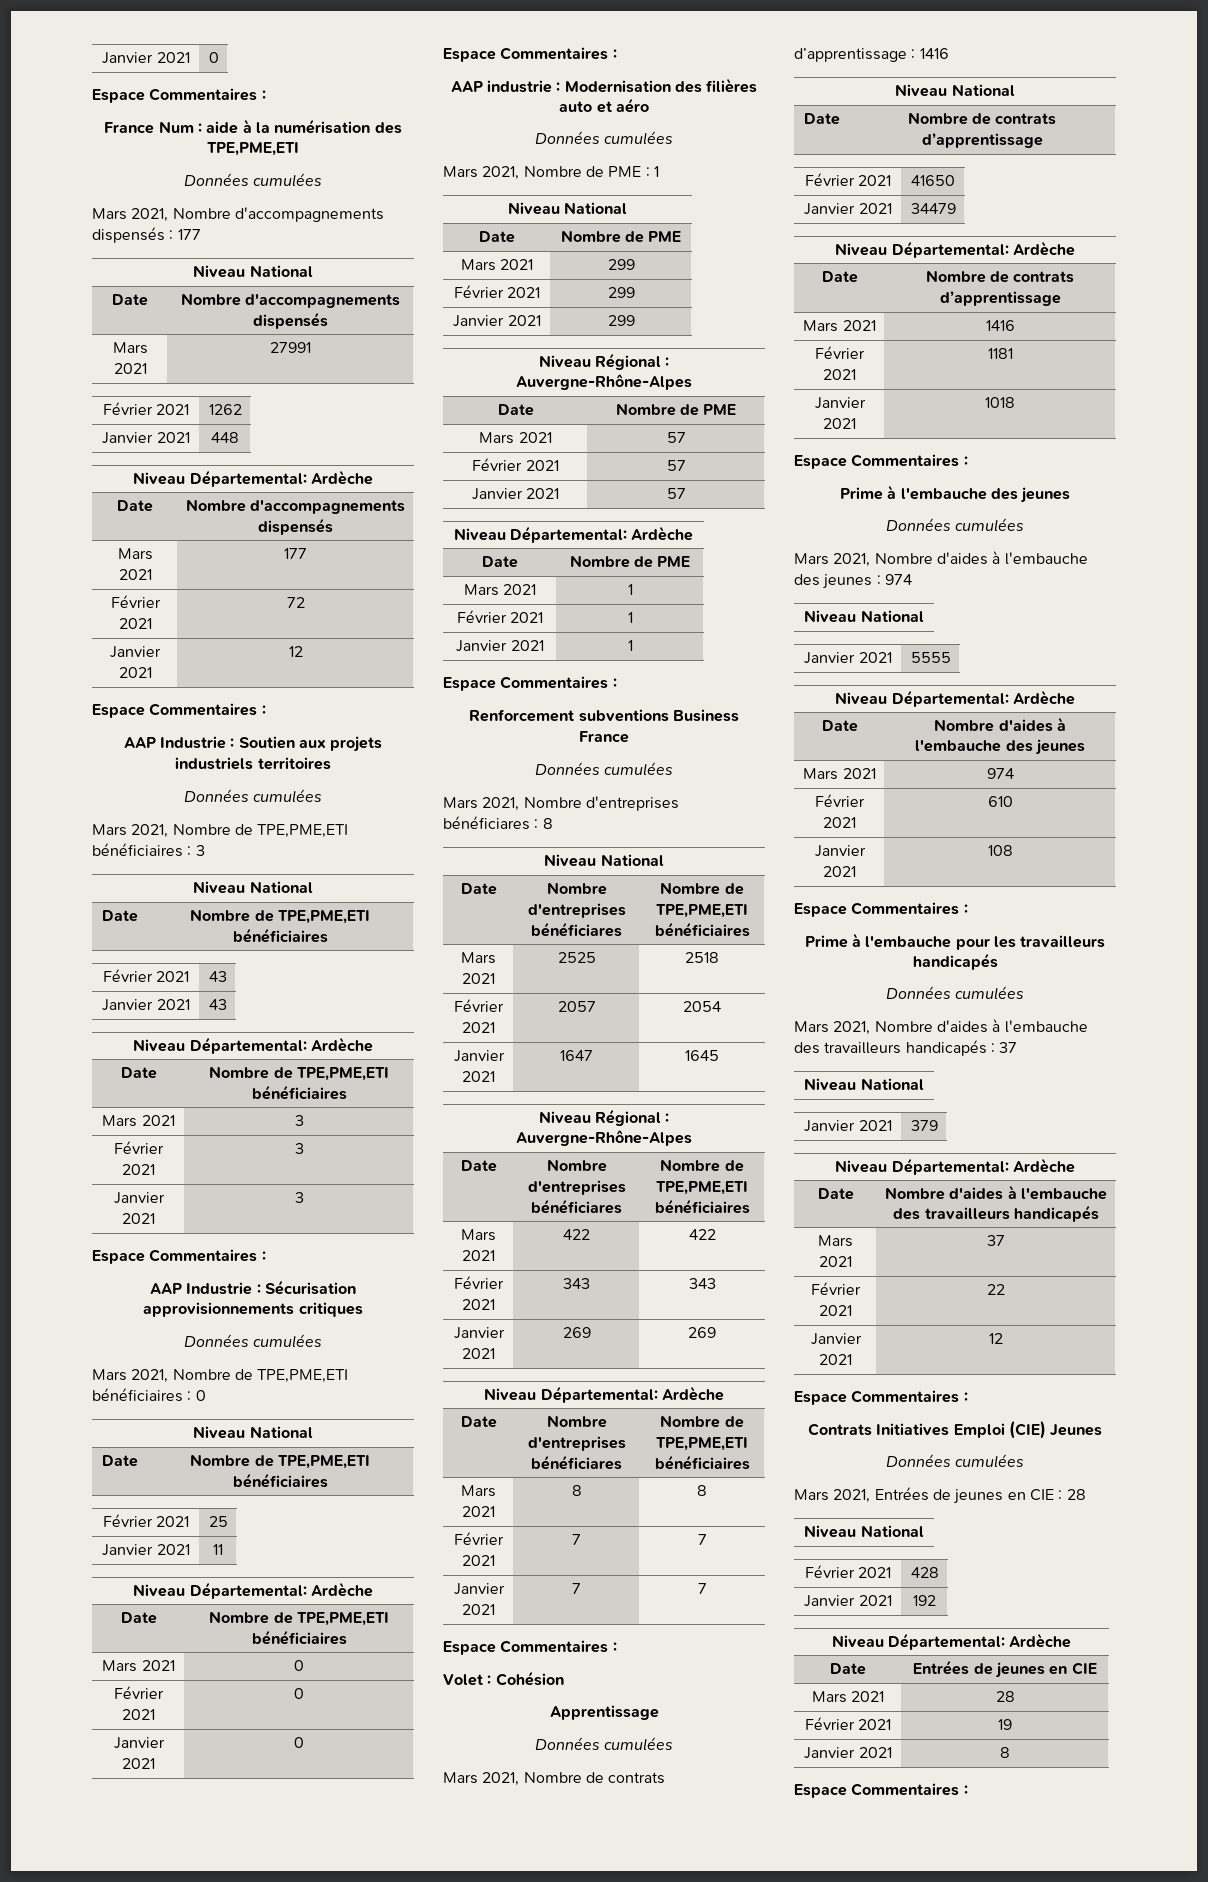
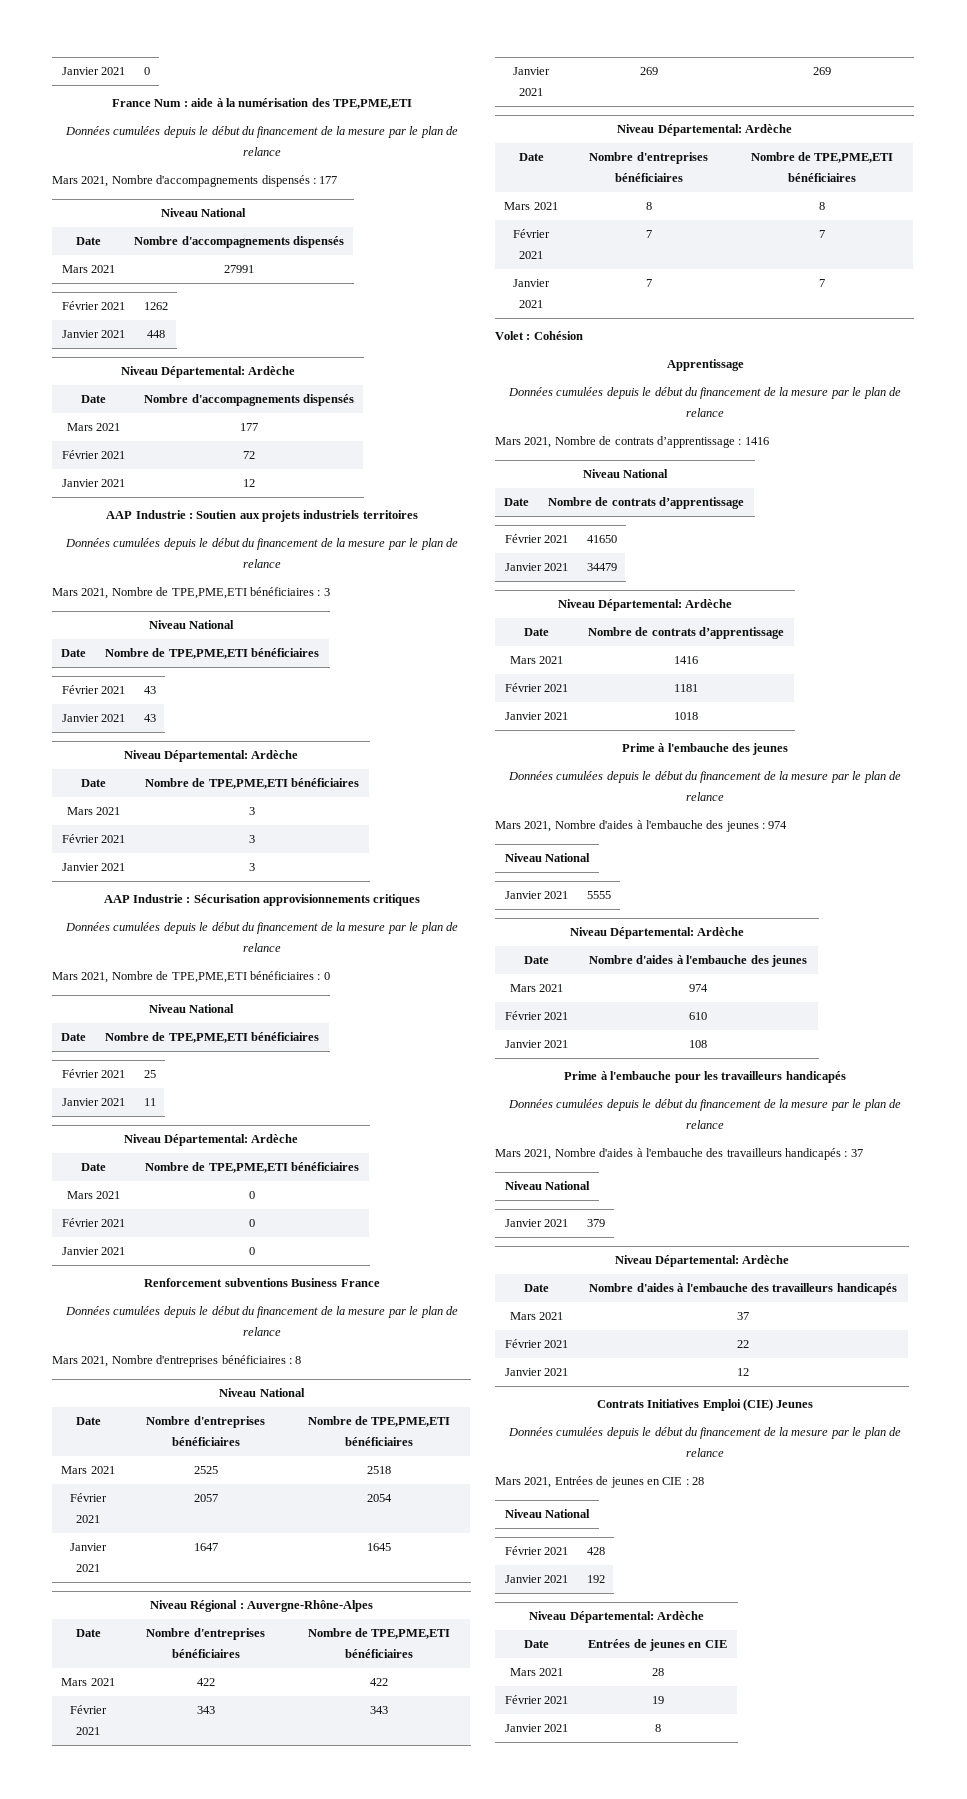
[102,52,190,64] [208,52,219,63] [92,88,266,103] Janvier 2021 | 0 // Espace Commentaires : -> [61,67,126,75] [143,67,150,75] Janvier 2021 | 0
(323, 180) none -> [163,126,458,138] [243,147,281,156] depuis le début du financement de la mesure par le plan de relance
[92,703,266,718] // Espace Commentaires : -> (255, 483) none
(323, 796) none -> [163,538,458,550] [243,559,281,568] depuis le début du financement de la mesure par le plan de relance
[92,1249,266,1264] // Espace Commentaires : -> (255, 867) none
(323, 1341) none -> [163,922,458,934] [243,943,281,952] depuis le début du financement de la mesure par le plan de relance
[443,47,617,62] [450,78,758,93] [559,98,649,113] [534,131,674,145] [443,166,659,180] [507,202,628,215] [479,231,515,243] [560,230,682,243] [460,259,534,271] [607,259,635,270] [453,285,541,298] [607,287,635,298] [453,315,541,327] [607,315,635,326] [538,353,670,370] [516,374,692,390] [497,404,534,416] [615,403,737,416] [479,432,552,444] [666,432,686,443] [472,458,559,471] [666,460,686,471] [471,488,560,500] [666,488,686,499] [453,526,694,543] [482,556,518,568] [569,555,691,568] [463,584,537,596] [627,584,633,595] [456,610,544,623] [627,612,633,623] [456,640,544,652] [627,640,633,651] [443,676,617,691] // Espace Commentaires : // AAP industrie : Modernisation des filières auto et aéro // Données cumulées // Mars 2021, Nombre de PME : 1 // Niveau National // Date | Nombre de PME // Mars 2021 | 299 // Février 2021 | 299 // Janvier 2021 | 299 // Niveau Régional : Auvergne-Rhône-Alpes // Date | Nombre de PME // Mars 2021 | 57 // Février 2021 | 57 // Janvier 2021 | 57 // Niveau Départemental: Ardèche // Date | Nombre de PME // Mars 2021 | 1 // Février 2021 | 1 // Janvier 2021 | 1 // Espace Commentaires : -> (255, 1251) none
(674, 769) none -> [163,1306,458,1318] [243,1327,281,1336] depuis le début du financement de la mesure par le plan de relance
[443,816,530,830] bénéficiares -> [221,1355,286,1364] bénéficiaires
[531,922,622,937] bénéficiares -> [171,1437,240,1446] bénéficiaires
[531,1199,622,1214] bénéficiares -> [171,1649,240,1658] bénéficiaires
[531,1455,622,1470] bénéficiares -> [614,173,683,182] bénéficiaires
[443,1640,617,1655] // Espace Commentaires : -> (825, 283) none
(674, 1744) none -> [606,387,901,399] [686,408,724,417] depuis le début du financement de la mesure par le plan de relance
[794,454,968,469] // Espace Commentaires : -> (698, 716) none
(1025, 525) none -> [606,771,901,783] [686,792,724,801] depuis le début du financement de la mesure par le plan de relance
[794,902,968,917] // Espace Commentaires : -> (707, 1044) none
(1025, 993) none -> [606,1099,901,1111] [686,1120,724,1129] depuis le début du financement de la mesure par le plan de relance
[794,1390,968,1405] // Espace Commentaires : -> (749, 1372) none
(1025, 1461) none -> [606,1427,901,1439] [686,1448,724,1457] depuis le début du financement de la mesure par le plan de relance
[794,1783,968,1798] // Espace Commentaires : -> (661, 1728) none

